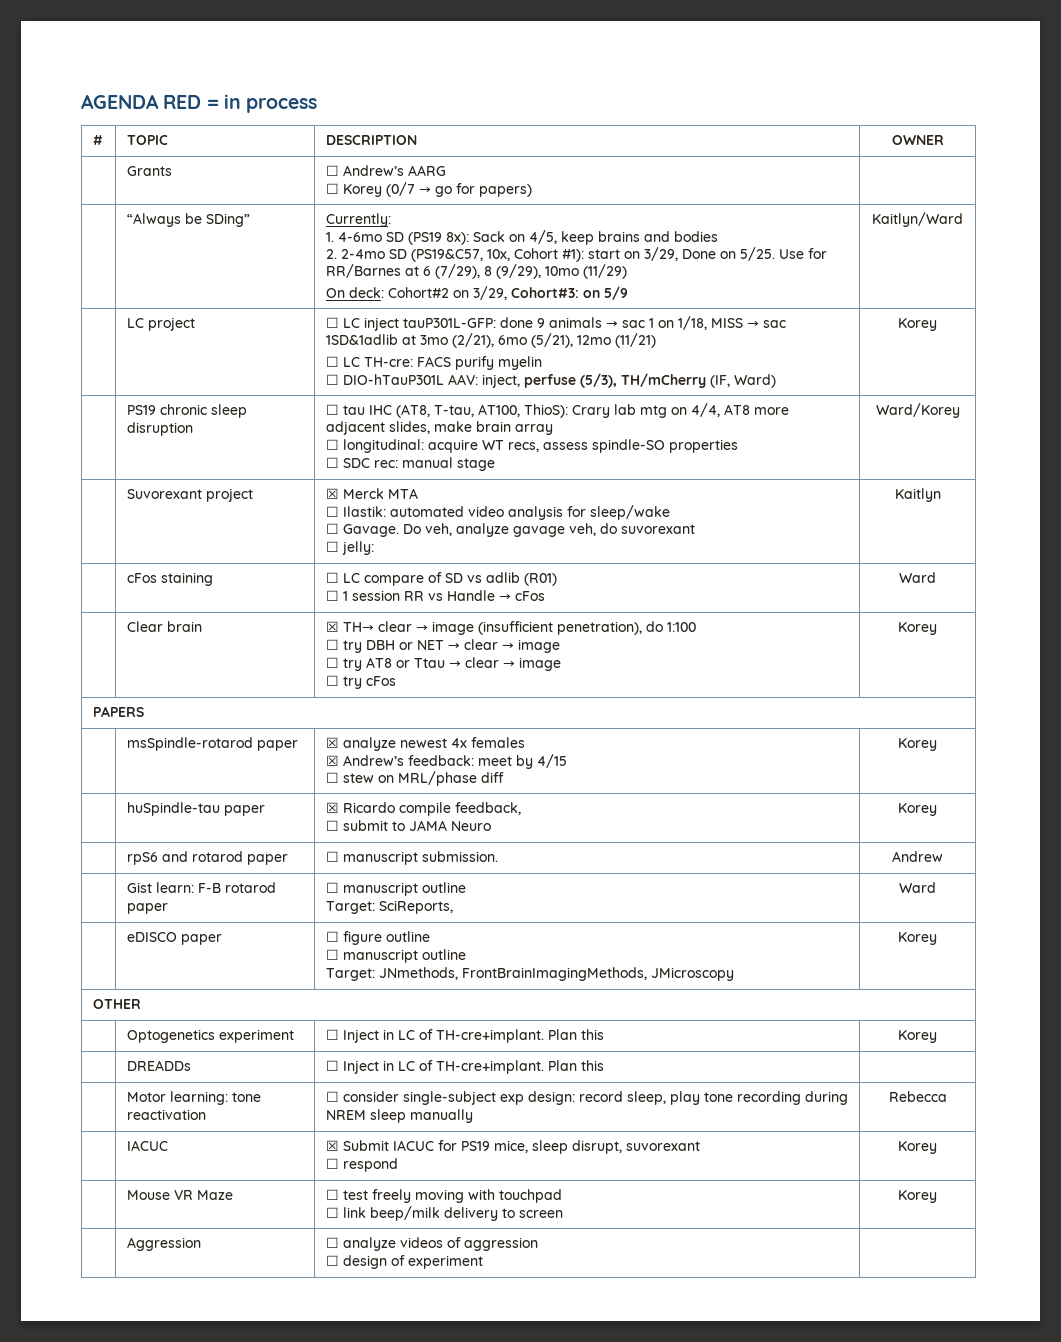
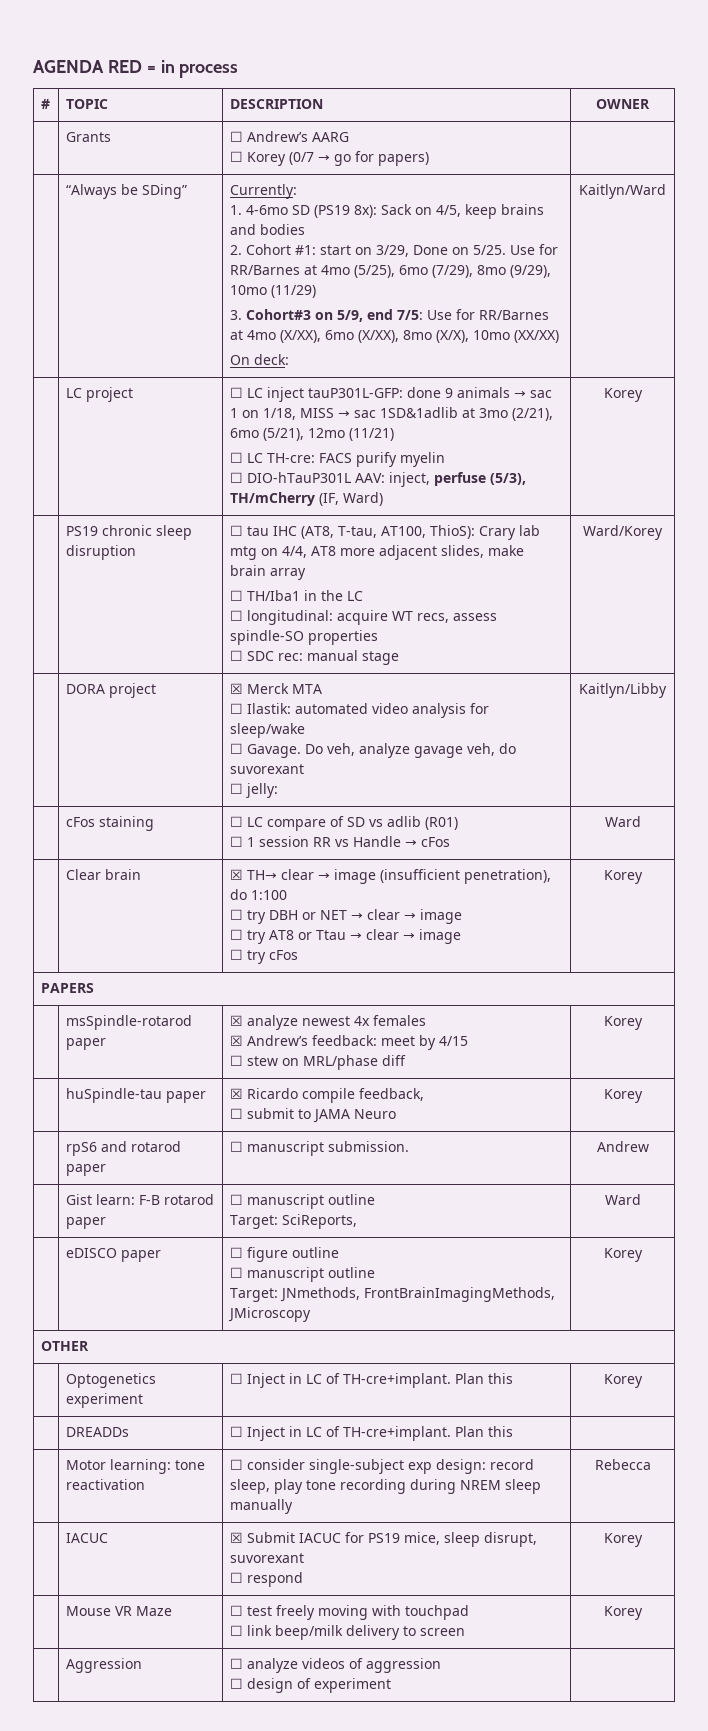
[340,248,584,262] 2-4mo SD (PS19&C57, 10x, Cohort #1): -> [245,244,316,255] Cohort #1:
[422,264,627,279] [325,286,628,300] 6 (7/29), 8 (9/29), 10mo (11/29) // On deck: Cohort#2 on 3/29, Cohort#3: on 5/9 -> [320,265,551,278] [229,285,316,298] [229,309,549,322] [229,330,559,343] [229,354,289,365] 4mo (5/25), 6mo (7/29), 8mo (9/29), 10mo (11/29) // 3. Cohort#3 on 5/9, end 7/5: Use for RR/Barnes at 4mo (X/XX), 6mo (X/XX), 8mo (X/X), 10mo (XX/XX) // On deck:
(553, 429) none -> [229,590,363,601] // ☐ TH/Iba1 in the LC
[126,489,202,499] Suvorexant -> [65,684,105,694] DORA
[894,488,941,502] Kaitlyn -> [579,683,667,698] Kaitlyn/Libby

